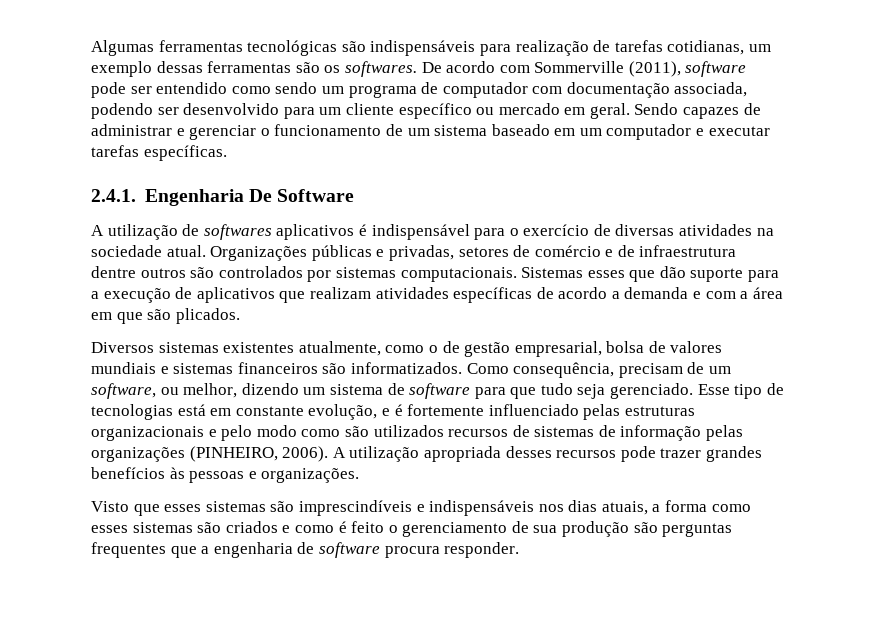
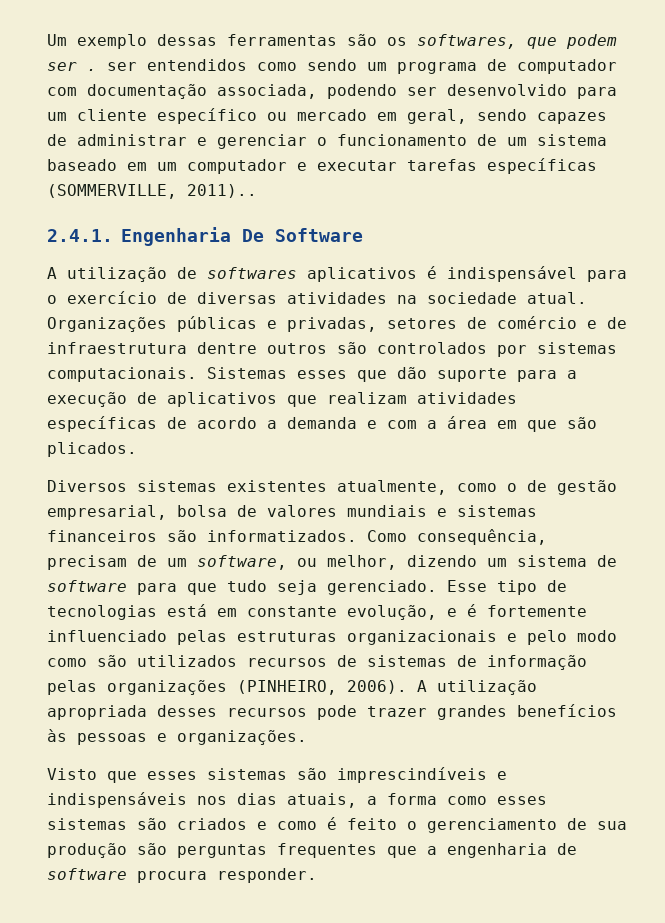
[91,40,771,56] Algumas ferramentas tecnológicas são indispensáveis para realização de tarefas cotidianas, um -> [47,34,67,46] Um
[344,61,747,77] [91,82,228,98] softwares. De acordo com Sommerville (2011), software pode ser entendido -> [417,34,617,49] [47,59,247,71] softwares, que podem ser . ser entendidos
[589,103,679,119] geral. Sendo -> [407,109,527,124] geral, sendo
[143,145,227,161] específicas. -> [487,158,597,174] [47,184,257,199] específicas (SOMMERVILLE, 2011)..

